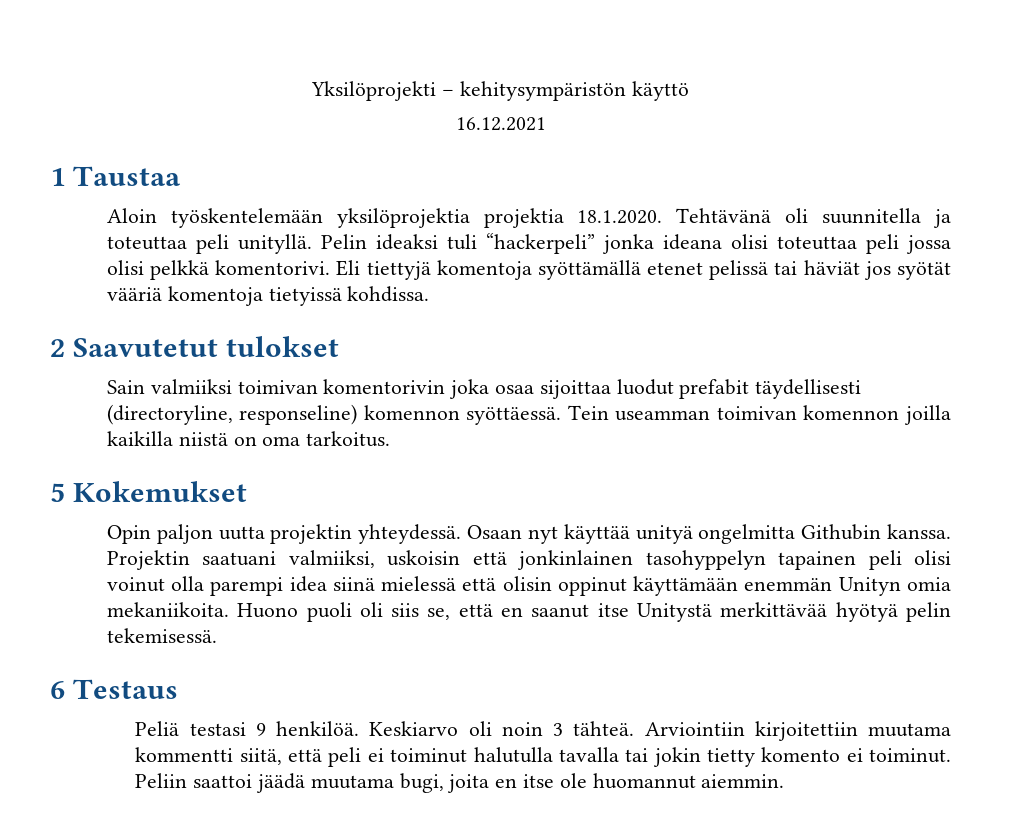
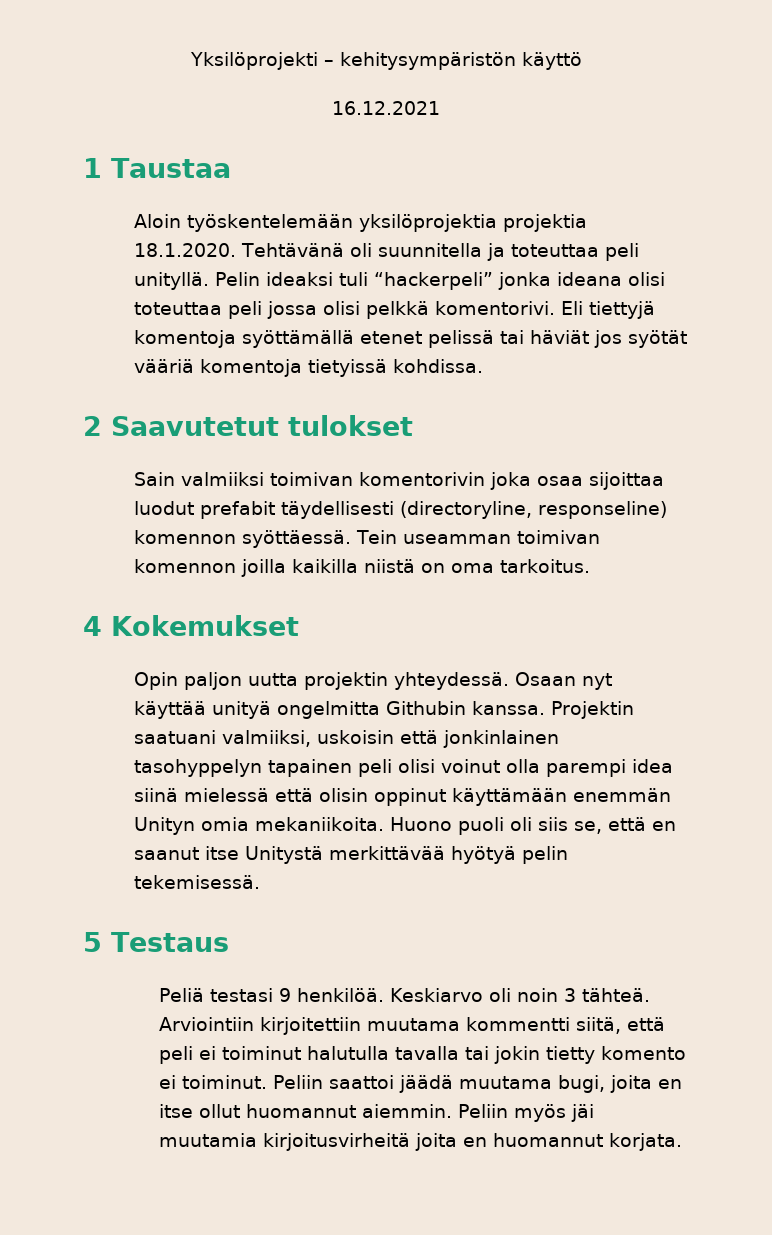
[50,483,65,502] 5 -> [83,616,102,636] 4
[50,681,65,699] 6 -> [83,932,102,952] 5
[559,773,587,788] ole -> [198,1104,240,1118] ollut
(785, 781) none -> [457,1104,594,1122] [158,1133,682,1151] Peliin myös jäi muutamia kirjoitusvirheitä joita en huomannut korjata.

